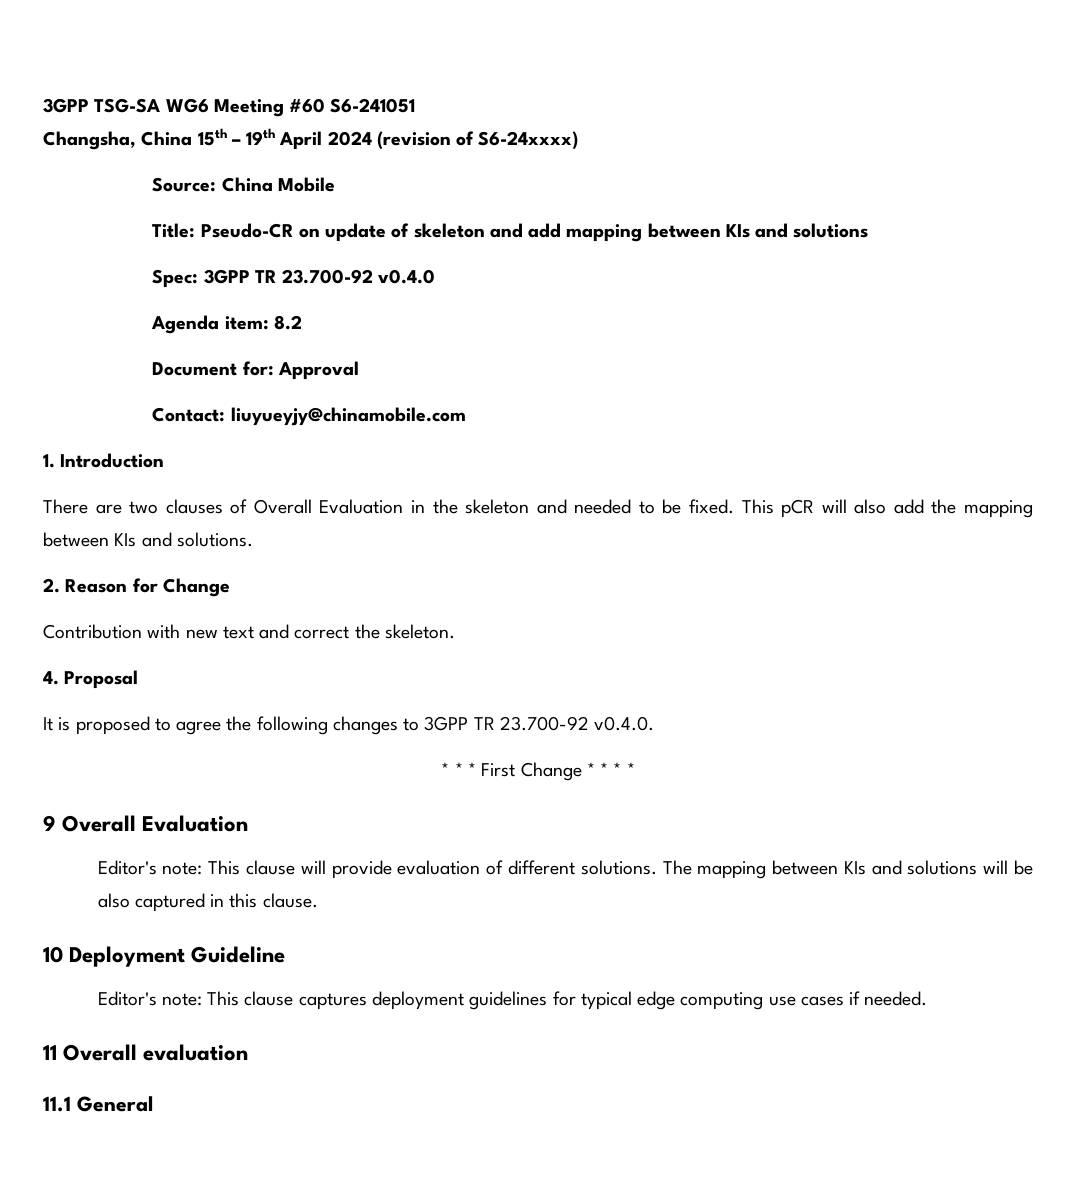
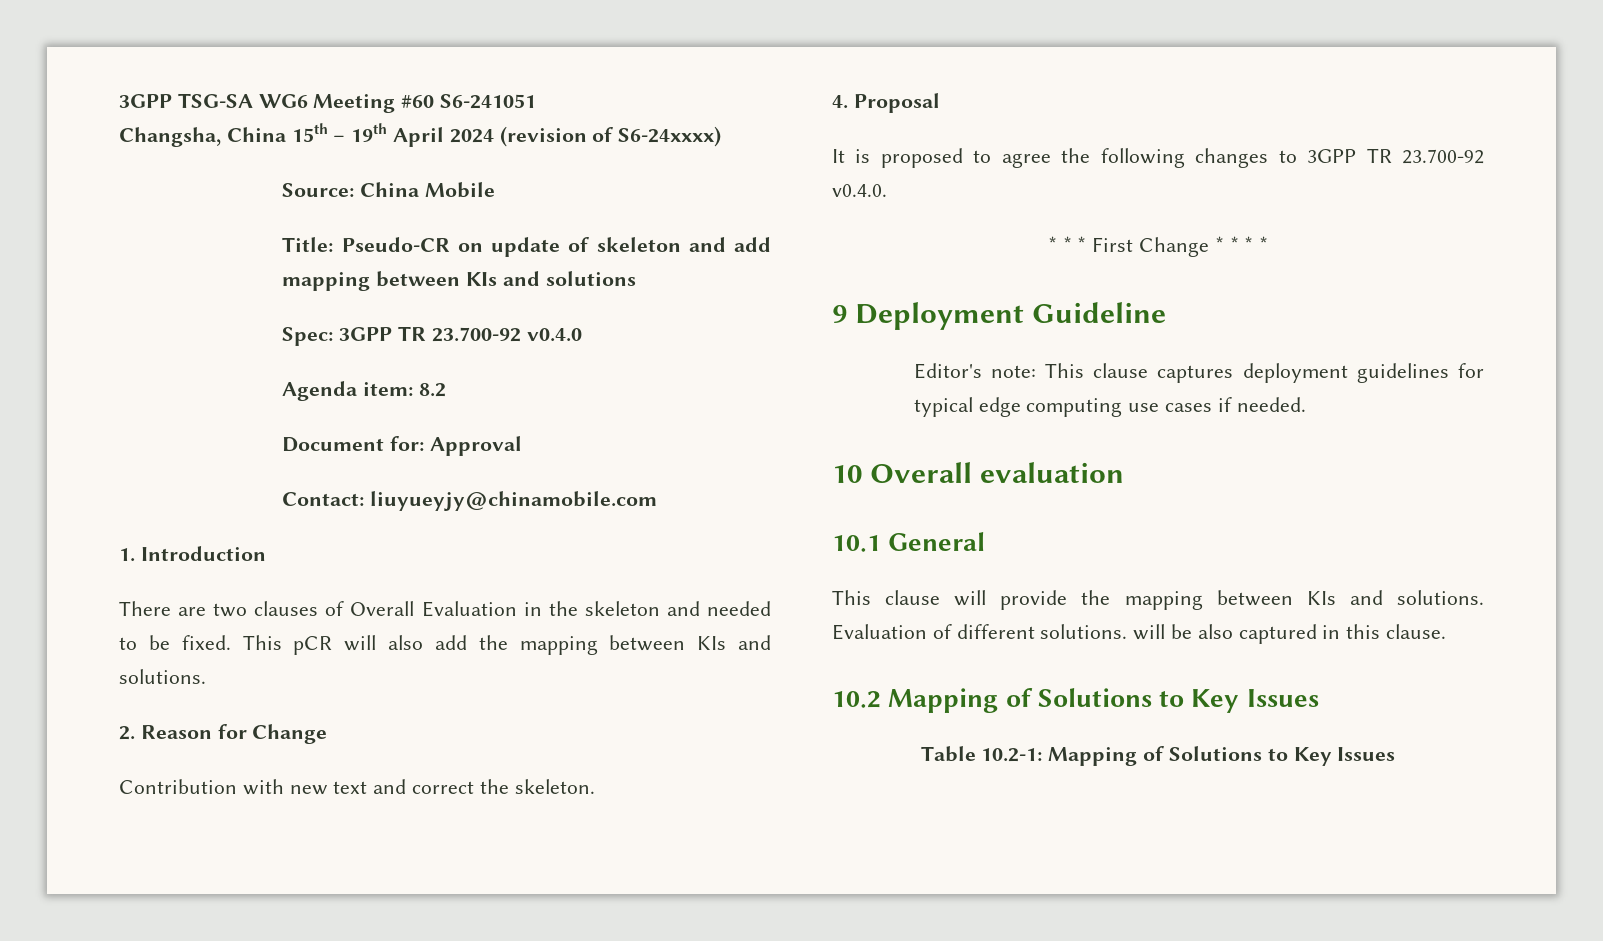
[62,815,249,832] [97,860,1033,879] [97,893,318,912] [43,946,63,963] Overall Evaluation // Editor's note: This clause will provide evaluation of different solutions. The mapping between KIs and solutions will be also captured in this clause. // 10 -> (847, 314) none
[43,1045,57,1060] 11 -> [832,465,862,483] 10
[43,1096,71,1112] 11.1 -> [832,535,881,552] 10.1
(153, 1104) none -> [832,590,1484,610] [832,624,1447,644] [832,688,1319,713] [920,746,1396,766] // This clause will provide the mapping between KIs and solutions. Evaluation of different solutions. will be also captured in this clause. // 10.2 Mapping of Solutions to Key Issues // Table 10.2-1: Mapping of Solutions to Key Issues

